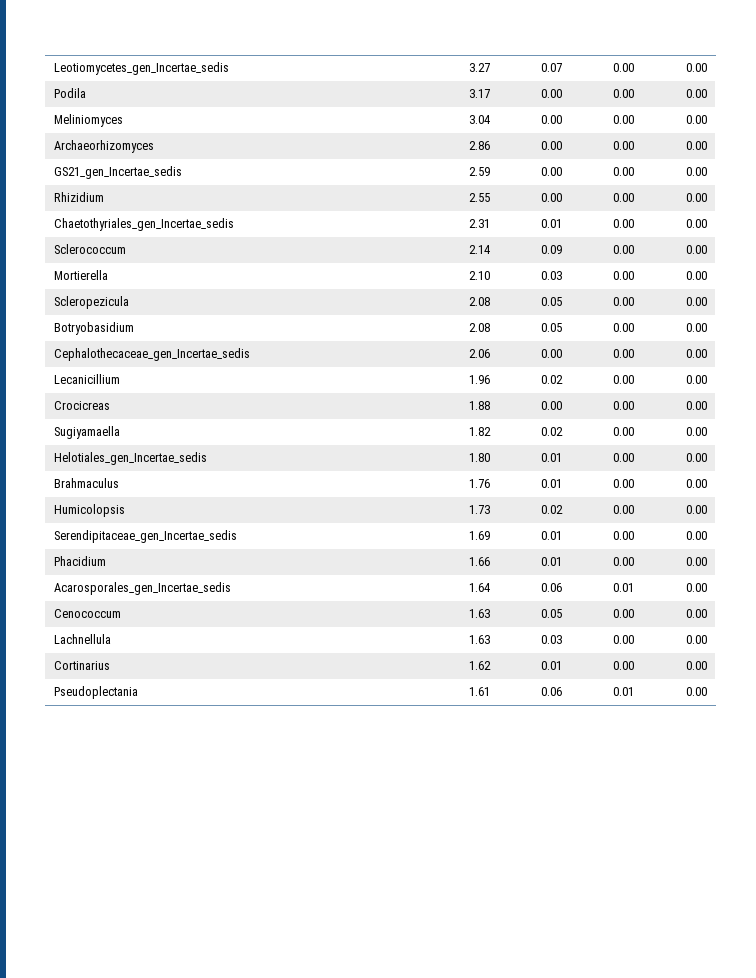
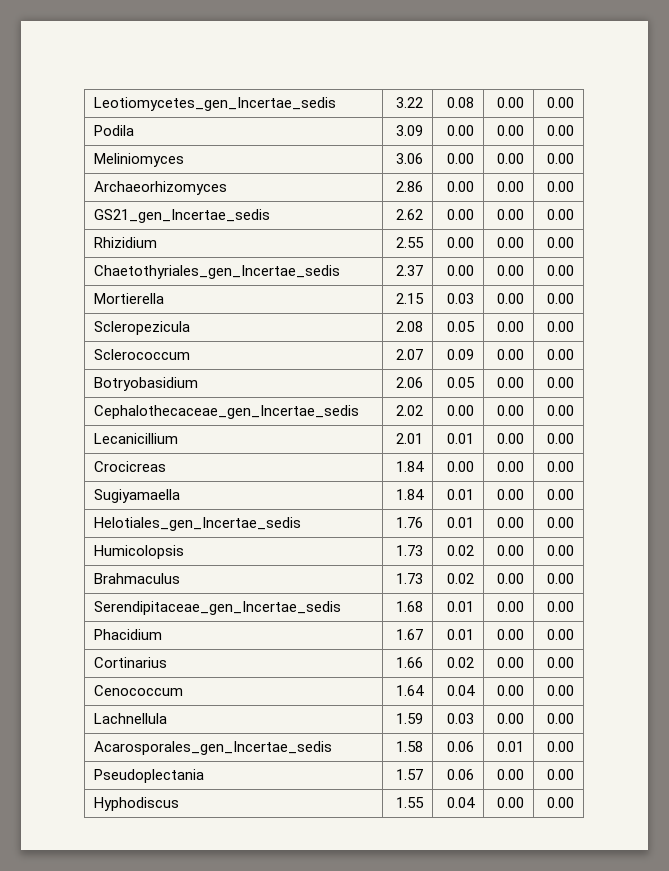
[468,63,490,72] [540,63,562,72] 3.27 | 0.07 -> [395,97,423,108] [446,97,474,108] 3.22 | 0.08
[468,89,490,98] 3.17 -> [395,125,423,136] 3.09
[468,115,490,124] 3.04 -> [395,153,423,164] 3.06
[468,167,490,176] 2.59 -> [395,209,423,220] 2.62
[468,219,490,228] [540,219,562,228] [612,219,634,228] [685,219,707,228] [54,244,127,254] [468,245,490,254] [540,245,562,254] [612,245,634,254] 2.31 | 0.01 | 0.00 | 0.00 // Sclerococcum | 2.14 | 0.09 | 0.00 -> [395,265,423,276] [446,265,474,276] [496,265,524,276] 2.37 | 0.00 | 0.00
[468,271,490,280] 2.10 -> [395,293,424,304] 2.15
(707, 301) none -> [94,349,191,360] [395,349,423,360] [446,349,474,360] [496,349,524,360] [546,349,574,360] // Sclerococcum | 2.07 | 0.09 | 0.00 | 0.00
[468,323,490,332] 2.08 -> [395,377,423,388] 2.06
[468,349,490,358] 2.06 -> [395,405,423,416] 2.02
[468,375,490,384] [540,375,563,384] 1.96 | 0.02 -> [395,433,423,444] [446,433,474,444] 2.01 | 0.01
[468,401,490,410] 1.88 -> [395,461,424,472] 1.84
[468,427,491,436] [540,427,563,436] [612,427,634,436] [685,427,707,436] [54,452,208,465] [468,453,490,462] [540,453,562,462] [612,453,634,462] [685,453,707,462] [54,478,120,488] 1.82 | 0.02 | 0.00 | 0.00 // Helotiales_gen_Incertae_sedis | 1.80 | 0.01 | 0.00 | 0.00 // Brahmaculus -> [395,489,424,500] [446,489,474,500] [496,489,524,500] [546,489,574,500] [94,517,302,531] 1.84 | 0.01 | 0.00 | 0.00 // Helotiales_gen_Incertae_sedis
(707, 509) none -> [94,573,181,584] [395,573,423,584] [446,573,474,584] [496,573,524,584] [546,573,574,584] // Brahmaculus | 1.73 | 0.02 | 0.00 | 0.00
[468,531,490,540] 1.69 -> [395,601,423,612] 1.68
[468,557,490,566] [540,557,562,566] [612,557,634,566] [685,557,707,566] 1.66 | 0.01 | 0.00 | 0.00 -> [395,629,423,640] [446,629,474,640] [496,629,524,640] [546,629,574,640] [94,657,168,668] [395,657,423,668] [446,657,474,668] [496,657,524,668] [546,657,574,668] [94,685,184,696] [395,685,424,696] [446,685,475,696] [496,685,524,696] [546,685,574,696] [94,713,168,724] [395,713,423,724] [446,713,474,724] [496,713,524,724] [546,713,574,724] 1.67 | 0.01 | 0.00 | 0.00 // Cortinarius | 1.66 | 0.02 | 0.00 | 0.00 // Cenococcum | 1.64 | 0.04 | 0.00 | 0.00 // Lachnellula | 1.59 | 0.03 | 0.00 | 0.00
[468,583,490,592] 1.64 -> [395,741,423,752] 1.58
[54,609,122,618] [468,609,490,618] [540,609,562,618] [612,609,634,618] [685,609,707,618] [54,634,112,644] [468,635,490,644] [540,635,562,644] [612,635,634,644] [685,635,707,644] [54,661,111,670] [468,661,491,670] [540,661,562,670] [612,661,634,670] [685,661,707,670] [54,686,139,699] [468,687,490,696] [540,687,562,696] [612,687,634,696] [685,687,707,696] Cenococcum | 1.63 | 0.05 | 0.00 | 0.00 // Lachnellula | 1.63 | 0.03 | 0.00 | 0.00 // Cortinarius | 1.62 | 0.01 | 0.00 | 0.00 // Pseudoplectania | 1.61 | 0.06 | 0.01 | 0.00 -> [94,769,205,783] [395,769,423,780] [446,769,474,780] [496,769,524,780] [546,769,574,780] [94,797,180,811] [395,797,424,808] [446,797,475,808] [496,797,524,808] [546,797,574,808] Pseudoplectania | 1.57 | 0.06 | 0.00 | 0.00 // Hyphodiscus | 1.55 | 0.04 | 0.00 | 0.00

